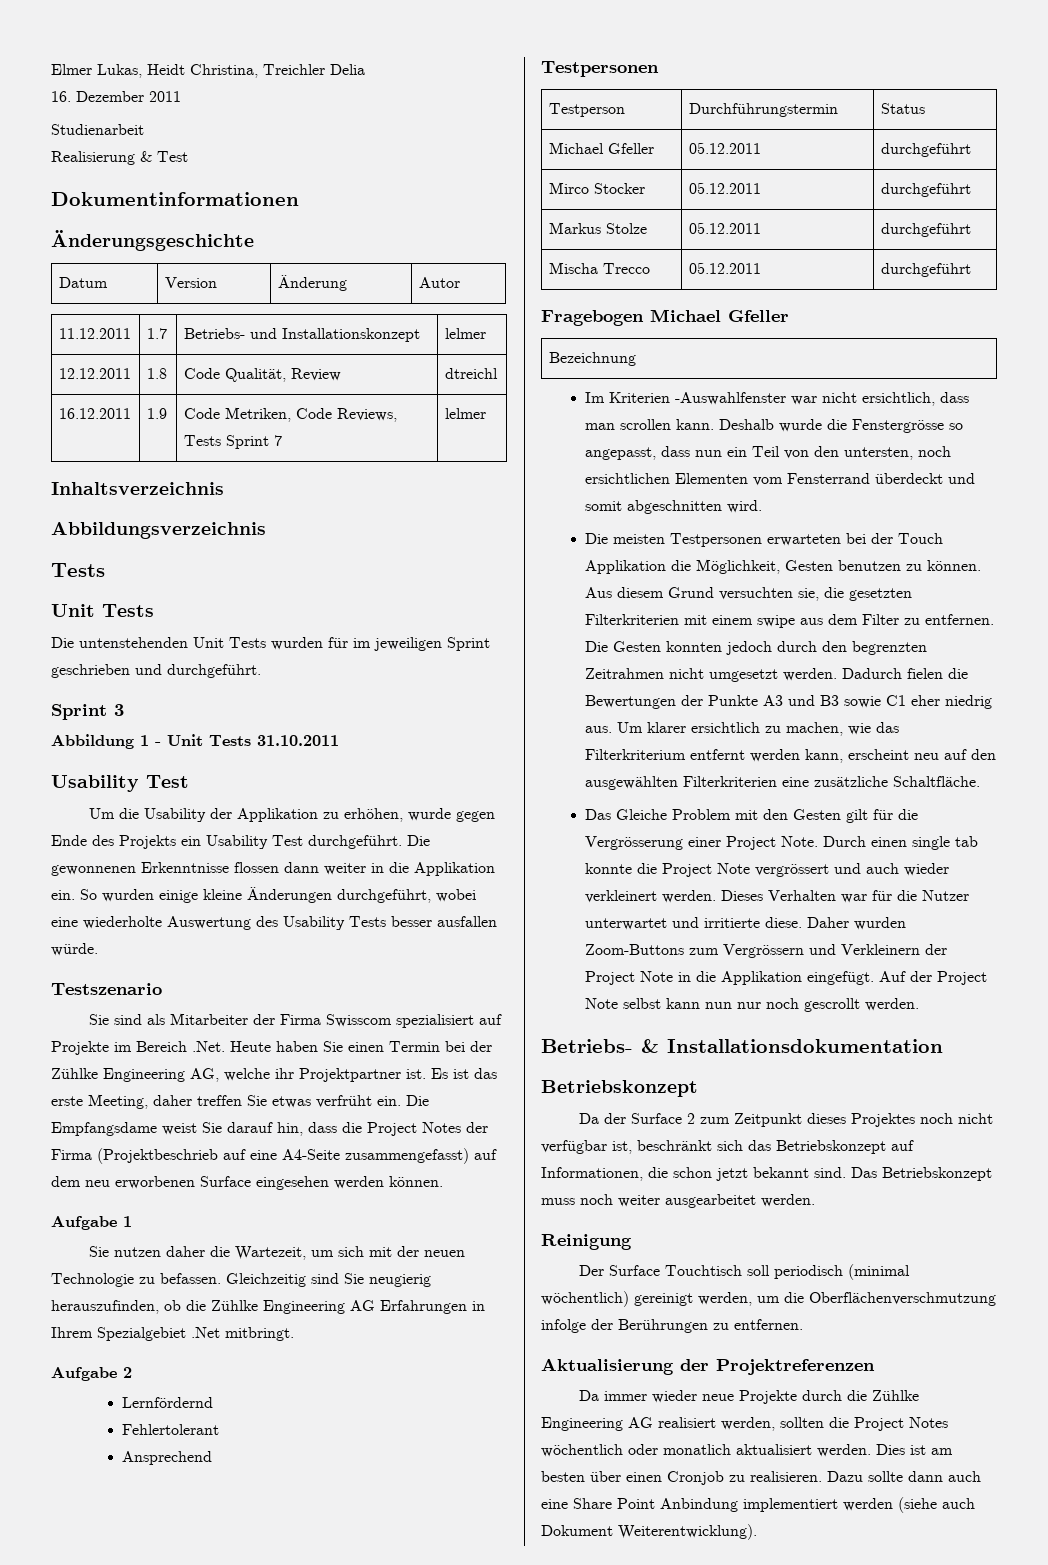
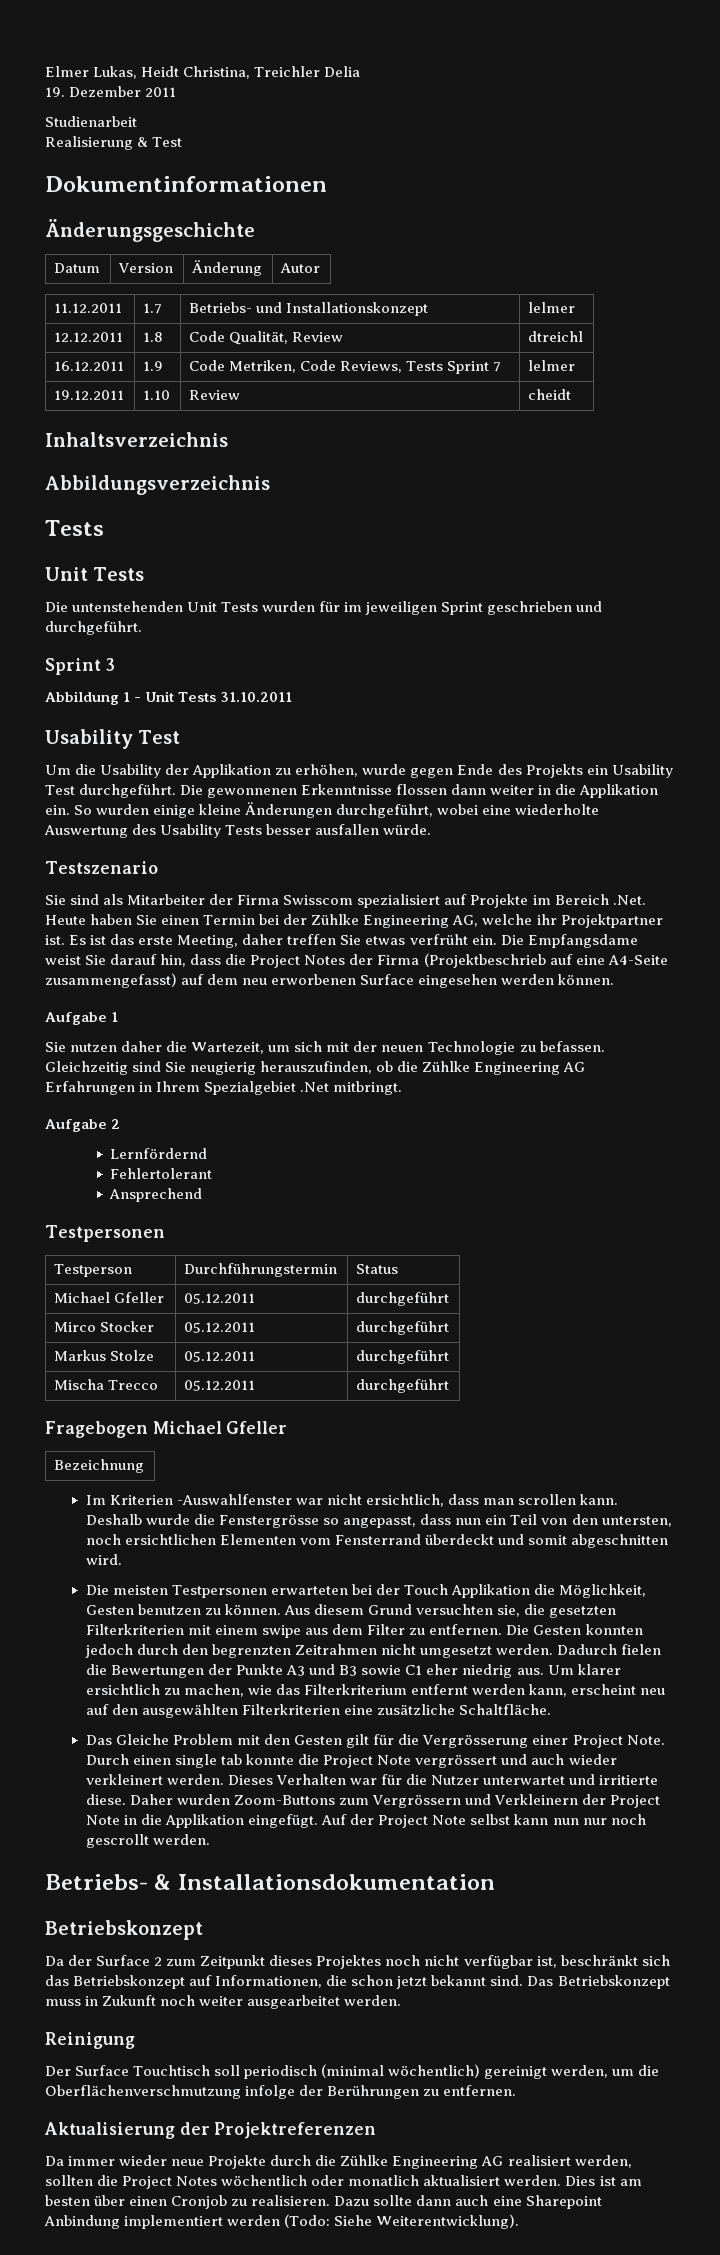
[51,91,71,102] 16. -> [45,87,65,97] 19.
(486, 413) none -> [54,390,125,400] [143,390,171,400] [189,390,241,400] [528,389,572,400] // 19.12.2011 | 1.10 | Review | cheidt
(575, 1201) none -> [85,1995,157,2006] in Zukunft
[573,1498,655,1509] Share Point -> [525,2195,602,2209] Sharepoint
[898,1497,975,1513] [541,1525,613,1536] (siehe auch Dokument -> [284,2214,373,2228] (Todo: Siehe

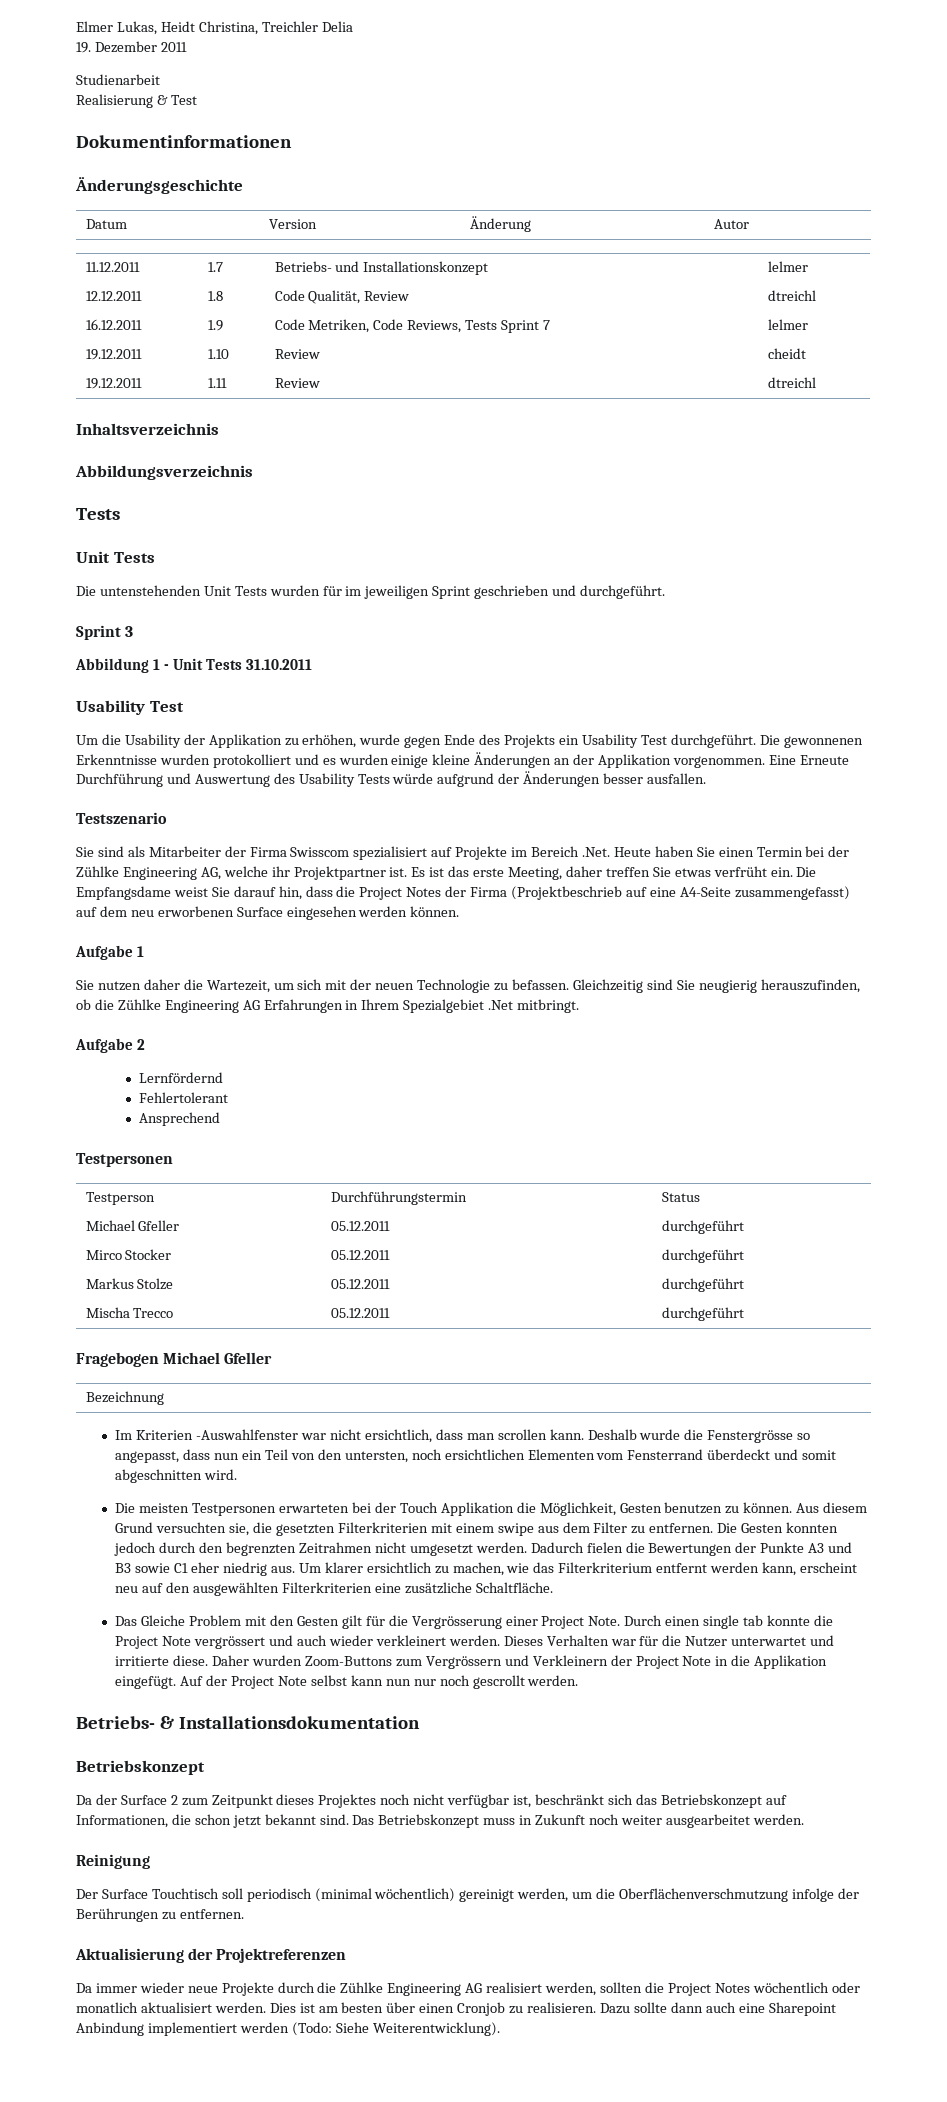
(572, 394) none -> [85,378,142,389] [207,378,227,388] [274,378,320,388] [767,377,816,388] // 19.12.2011 | 1.11 | Review | dtreichl
[396,784,659,798] [45,802,600,818] [44,824,432,838] flossen dann weiter in die Applikation ein. So wurden einige kleine Änderungen durchgeführt, wobei eine wiederholte Auswertung des Usability Tests besser ausfallen würde. -> [159,752,849,768] [76,771,707,787] wurden protokolliert und es wurden einige kleine Änderungen an der Applikation vorgenommen. Eine Erneute Durchführung und Auswertung des Usability Tests würde aufgrund der Änderungen besser ausfallen.

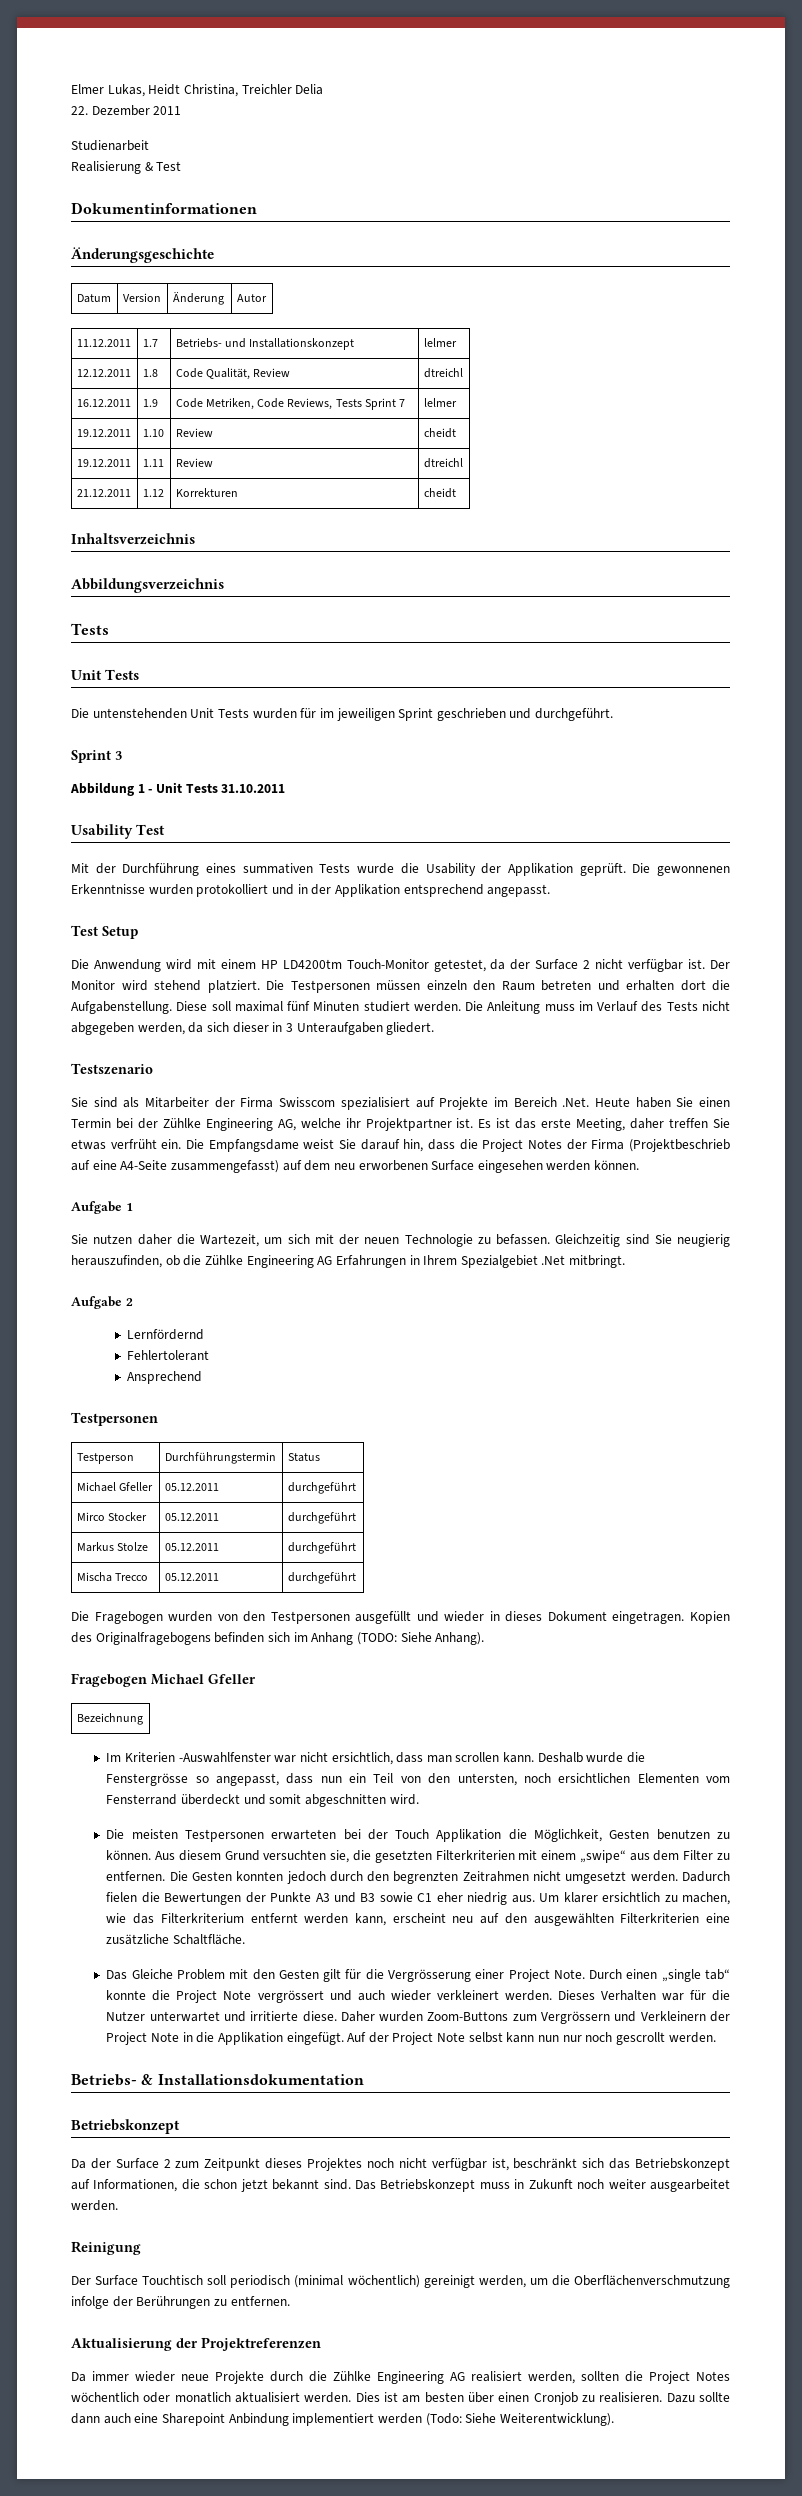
[76,42,91,53] 19. -> [71,106,88,115] 22.
(816, 382) none -> [76,489,131,497] [142,489,164,497] [175,488,238,497] [423,488,456,498] // 21.12.2011 | 1.12 | Korrekturen | cheidt
[76,734,756,748] Um die Usability der Applikation zu erhöhen, wurde gegen Ende des Projekts ein Usability Test durchgeführt. -> [71,863,626,876] Mit der Durchführung eines summativen Tests wurde die Usability der Applikation geprüft.
[322,752,849,768] [76,771,707,787] es wurden einige kleine Änderungen an der Applikation vorgenommen. Eine Erneute Durchführung und Auswertung des Usability Tests würde aufgrund der Änderungen besser ausfallen. -> [297,884,551,897] [71,925,138,939] [71,959,730,972] [71,980,730,993] [71,1001,730,1014] [71,1022,435,1035] in der Applikation entsprechend angepasst. // Test Setup // Die Anwendung wird mit einem HP LD4200tm Touch-Monitor getestet, da der Surface 2 nicht verfügbar ist. Der Monitor wird stehend platziert. Die Testpersonen müssen einzeln den Raum betreten und erhalten dort die Aufgabenstellung. Diese soll maximal fünf Minuten studiert werden. Die Anleitung muss im Verlauf des Tests nicht abgegeben werden, da sich dieser in 3 Unteraufgaben gliedert.
(744, 1314) none -> [71,1611,731,1624] [71,1632,485,1645] // Die Fragebogen wurden von den Testpersonen ausgefüllt und wieder in dieses Dokument eingetragen. Kopien des Originalfragebogens befinden sich im Anhang (TODO: Siehe Anhang).
[497,1523,534,1536] swipe -> [579,1850,626,1863] „swipe“
[703,1615,764,1629] single tab -> [661,1969,730,1982] „single tab“

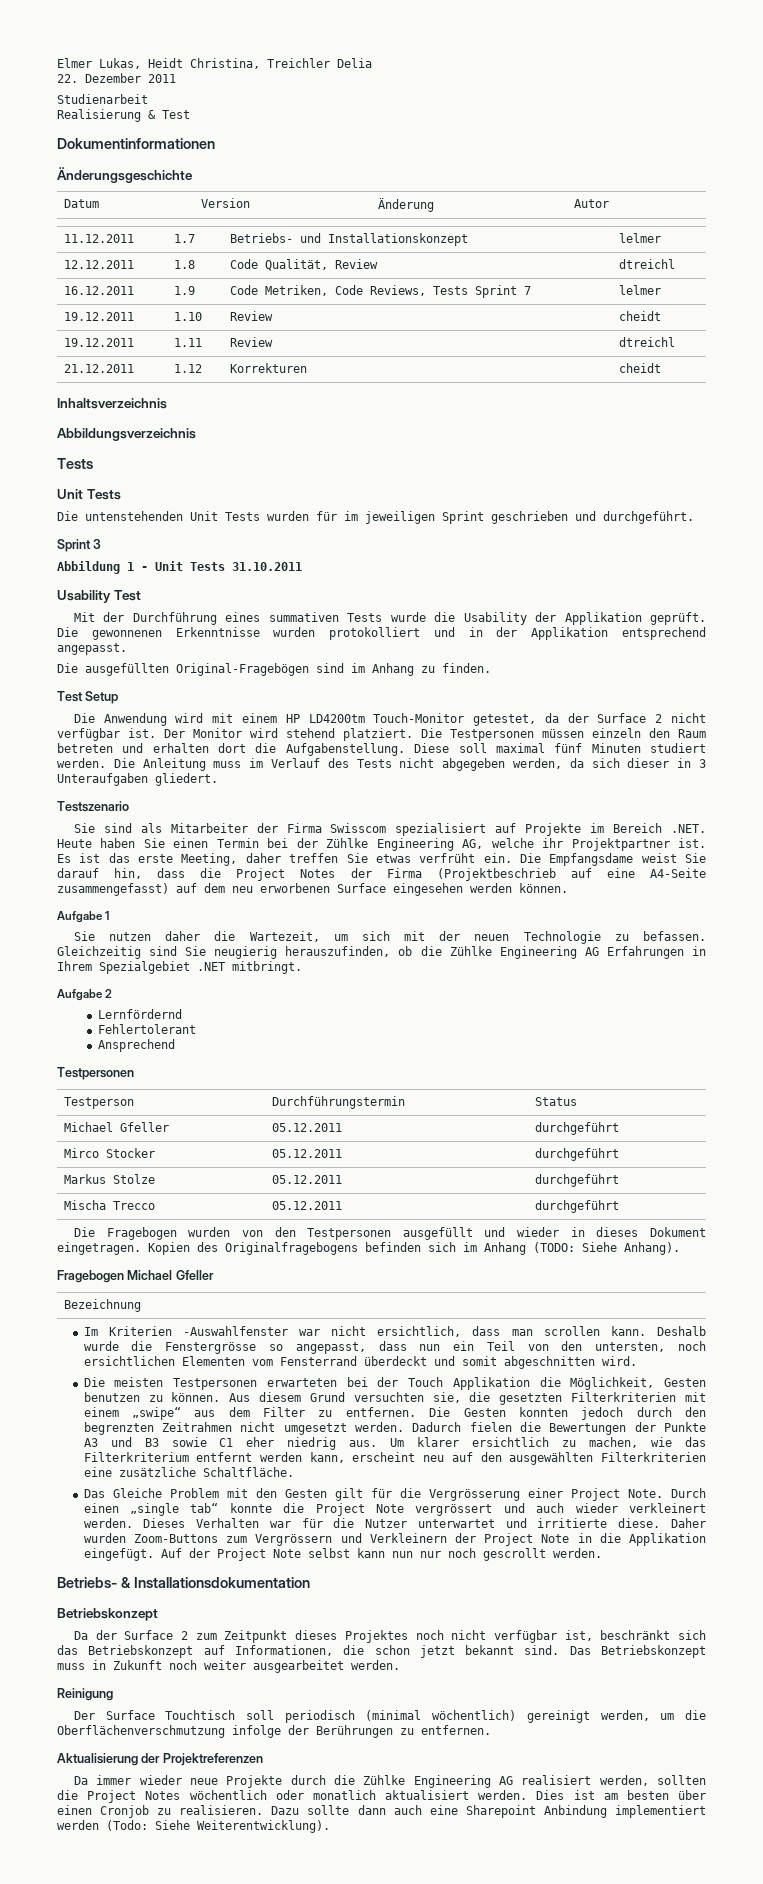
(551, 890) none -> [57,663,491,676] // Die ausgefüllten Original-Fragebögen sind im Anhang zu finden.
[562,1097,590,1107] .Net. -> [671,824,707,833] .NET.
[541,1255,566,1265] .Net -> [197,962,225,971] .NET

